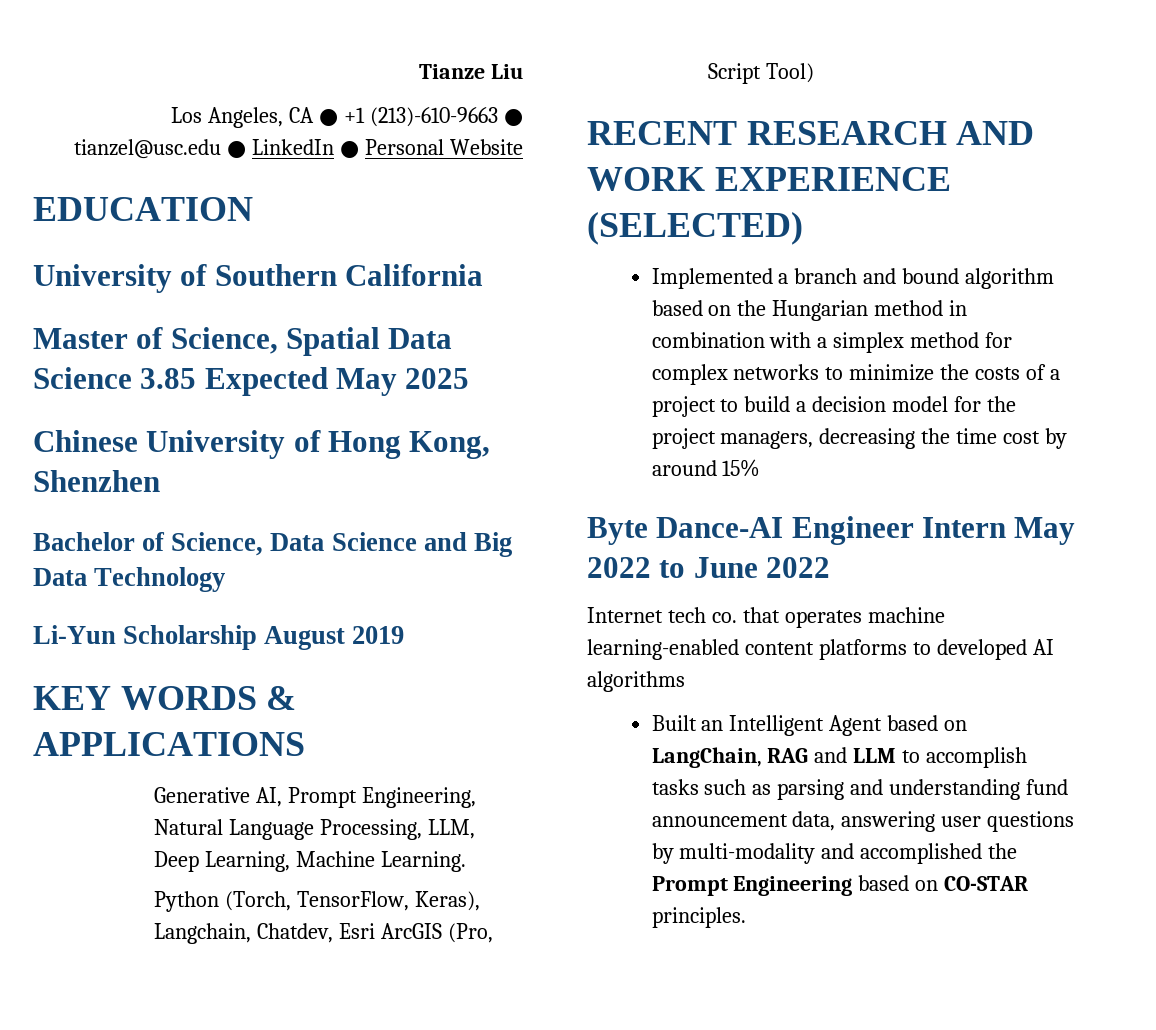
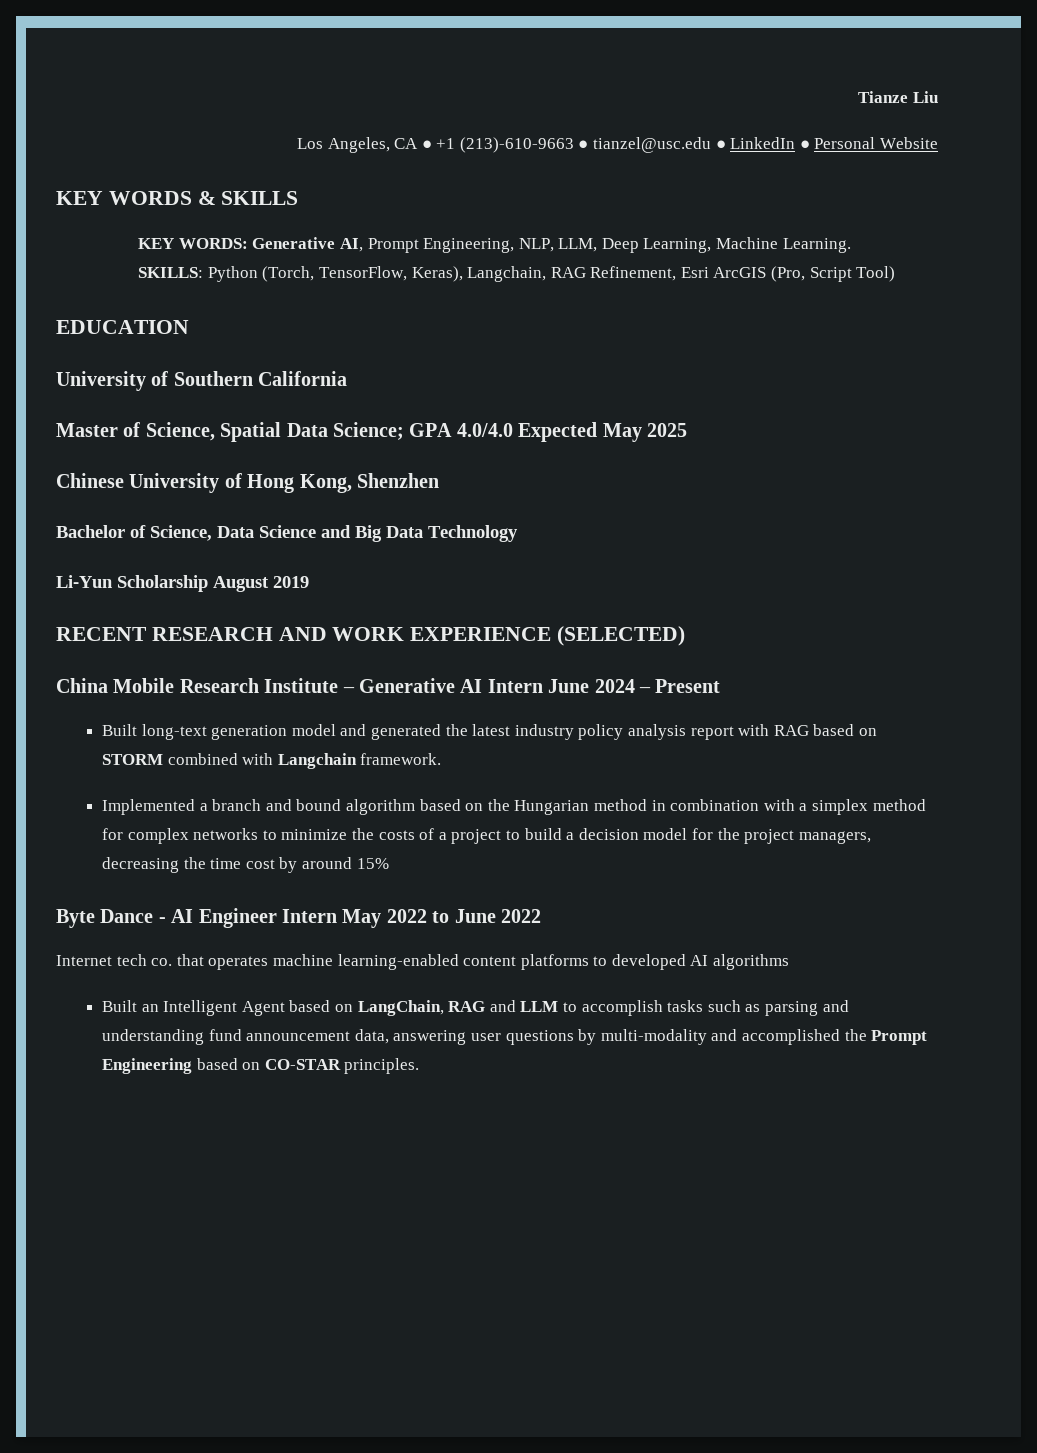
(523, 147) none -> [56,191,299,205] [138,237,851,253] [138,266,896,282] // KEY WORDS & SKILLS // KEY WORDS: Generative AI, Prompt Engineering, NLP, LLM, Deep Learning, Machine Learning. // SKILLS: Python (Torch, TensorFlow, Keras), Langchain, RAG Refinement, Esri ArcGIS (Pro, Script Tool)
[33,367,197,389] Science 3.85 -> [333,422,513,440] Science; GPA 4.0/4.0
[33,686,297,710] [33,732,305,756] [153,787,476,808] [153,819,475,840] [153,851,466,872] [153,891,480,912] [153,923,493,944] [707,63,814,84] // KEY WORDS & APPLICATIONS // Generative AI, Prompt Engineering, Natural Language Processing, LLM, Deep Learning, Machine Learning. // Python (Torch, TensorFlow, Keras), Langchain, Chatdev, Esri ArcGIS (Pro, Script Tool) -> (309, 582) none
(803, 228) none -> [56,678,721,693] [102,724,877,740] [102,753,442,769] // China Mobile Research Institute – Generative AI Intern June 2024 – Present // Built long-text generation model and generated the latest industry policy analysis report with RAG based on STORM combined with Langchain framework.
[656,517,784,538] Dance-AI -> [100,909,194,923] Dance - AI

